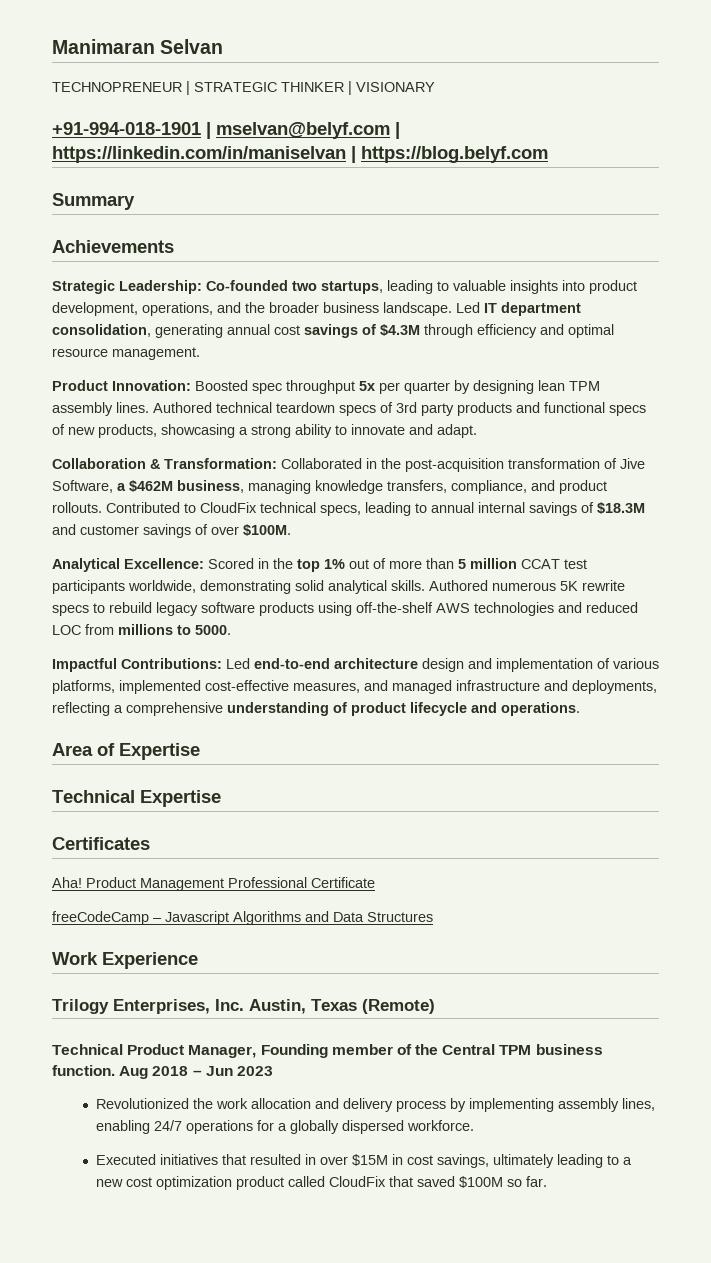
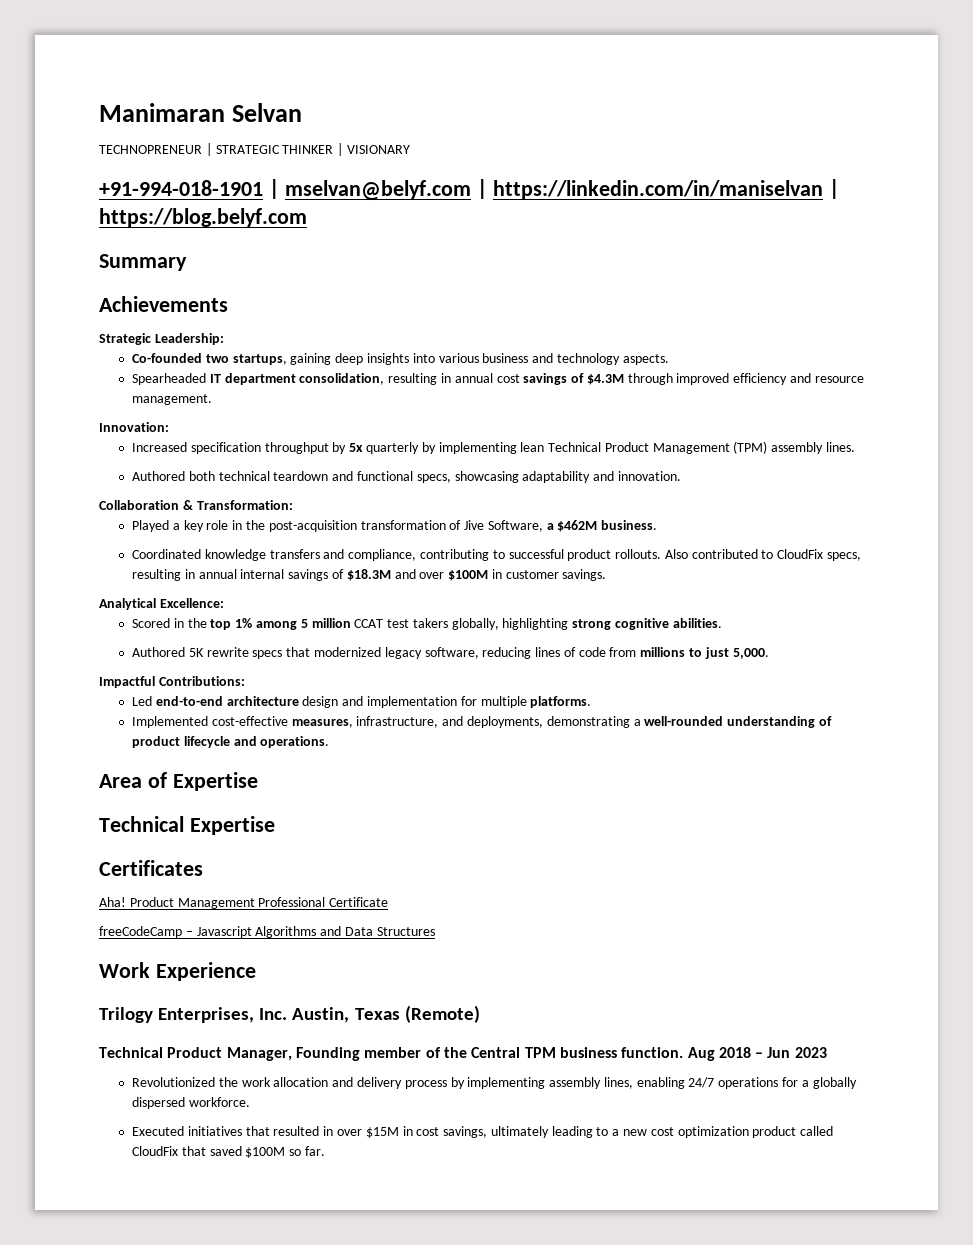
(202, 287) none -> (224, 339) //
[387,280,637,294] [52,302,480,316] leading to valuable insights into product development, operations, and the broader business landscape. Led -> [290,353,669,365] [132,373,207,385] gaining deep insights into various business and technology aspects. // Spearheaded
[155,324,223,338] generating -> [388,373,451,385] resulting in
(473, 331) none -> [676,373,730,385] improved
[568,324,614,338] optimal -> (812, 378) none
[52,380,600,394] [52,402,646,416] [52,424,477,438] Product Innovation: Boosted spec throughput 5x per quarter by designing lean TPM assembly lines. Authored technical teardown specs of 3rd party products and functional specs of new products, showcasing a strong ability to innovate and adapt. -> [99,422,169,432] [132,441,856,454] [132,471,681,483] Innovation: // Increased specification throughput by 5x quarterly by implementing lean Technical Product Management (TPM) assembly lines. // Authored both technical teardown and functional specs, showcasing adaptability and innovation.
[281,458,362,469] Collaborated -> [132,520,229,532] // Played a key role
[177,480,607,494] [52,502,427,516] business, managing knowledge transfers, compliance, and product rollouts. Contributed to CloudFix technical specs, leading to -> [601,520,658,530] [132,549,862,561] [132,569,195,581] business. // Coordinated knowledge transfers and compliance, contributing to successful product rollouts. Also contributed to CloudFix specs, resulting in
[80,524,291,538] customer savings of over $100M. -> [419,569,607,581] over $100M in customer savings.
(204, 563) none -> (224, 603) //
[349,558,587,569] [52,580,625,594] [52,602,638,616] [52,625,81,635] out of more than 5 million CCAT test participants worldwide, demonstrating solid analytical skills. Authored numerous 5K rewrite specs to rebuild legacy software products using off-the-shelf AWS technologies and reduced LOC -> [255,618,722,630] [132,647,606,659] among 5 million CCAT test takers globally, highlighting strong cognitive abilities. // Authored 5K rewrite specs that modernized legacy software, reducing lines of code
[195,625,231,635] 5000. -> [704,647,769,659] just 5,000.
(222, 663) none -> (245, 681) //
[597,658,659,669] [52,680,657,694] [52,702,223,716] of various platforms, implemented cost-effective measures, and managed infrastructure and deployments, reflecting a comprehensive -> [460,696,592,708] [132,716,724,728] for multiple platforms. // Implemented cost-effective measures, infrastructure, and deployments, demonstrating a well-rounded

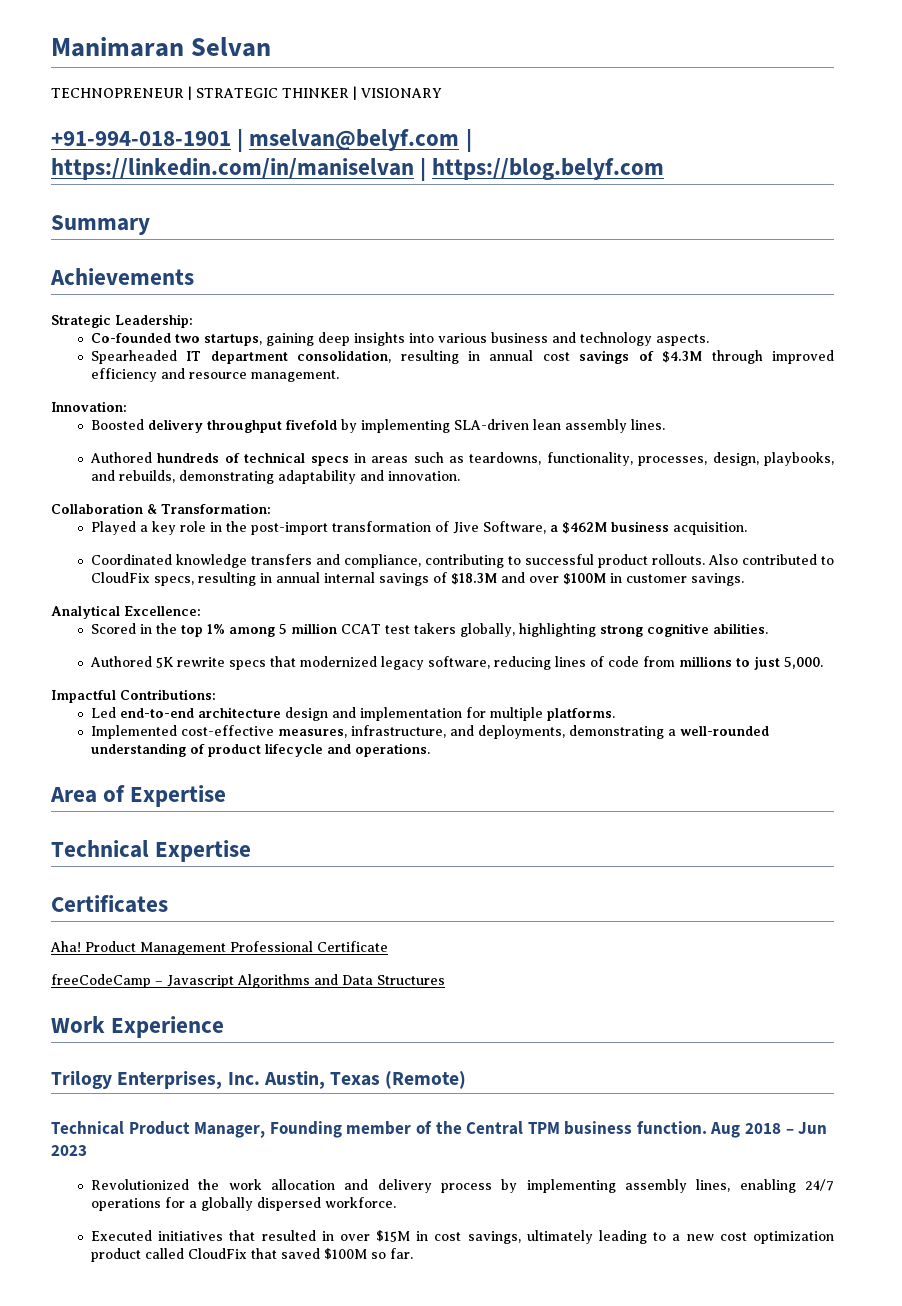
[132,441,856,454] [132,471,519,483] Increased specification throughput by 5x quarterly by implementing lean Technical Product Management (TPM) assembly lines. // Authored both technical teardown and functional specs, showcasing -> [90,419,665,433] [89,452,834,466] [90,470,274,484] Boosted delivery throughput fivefold by implementing SLA-driven lean assembly lines. // Authored hundreds of technical specs in areas such as teardowns, functionality, processes, design, playbooks, and rebuilds, demonstrating
[268,520,357,532] post-acquisition -> [250,522,328,535] post-import
[601,520,658,530] business. -> [610,521,747,535] business acquisition.

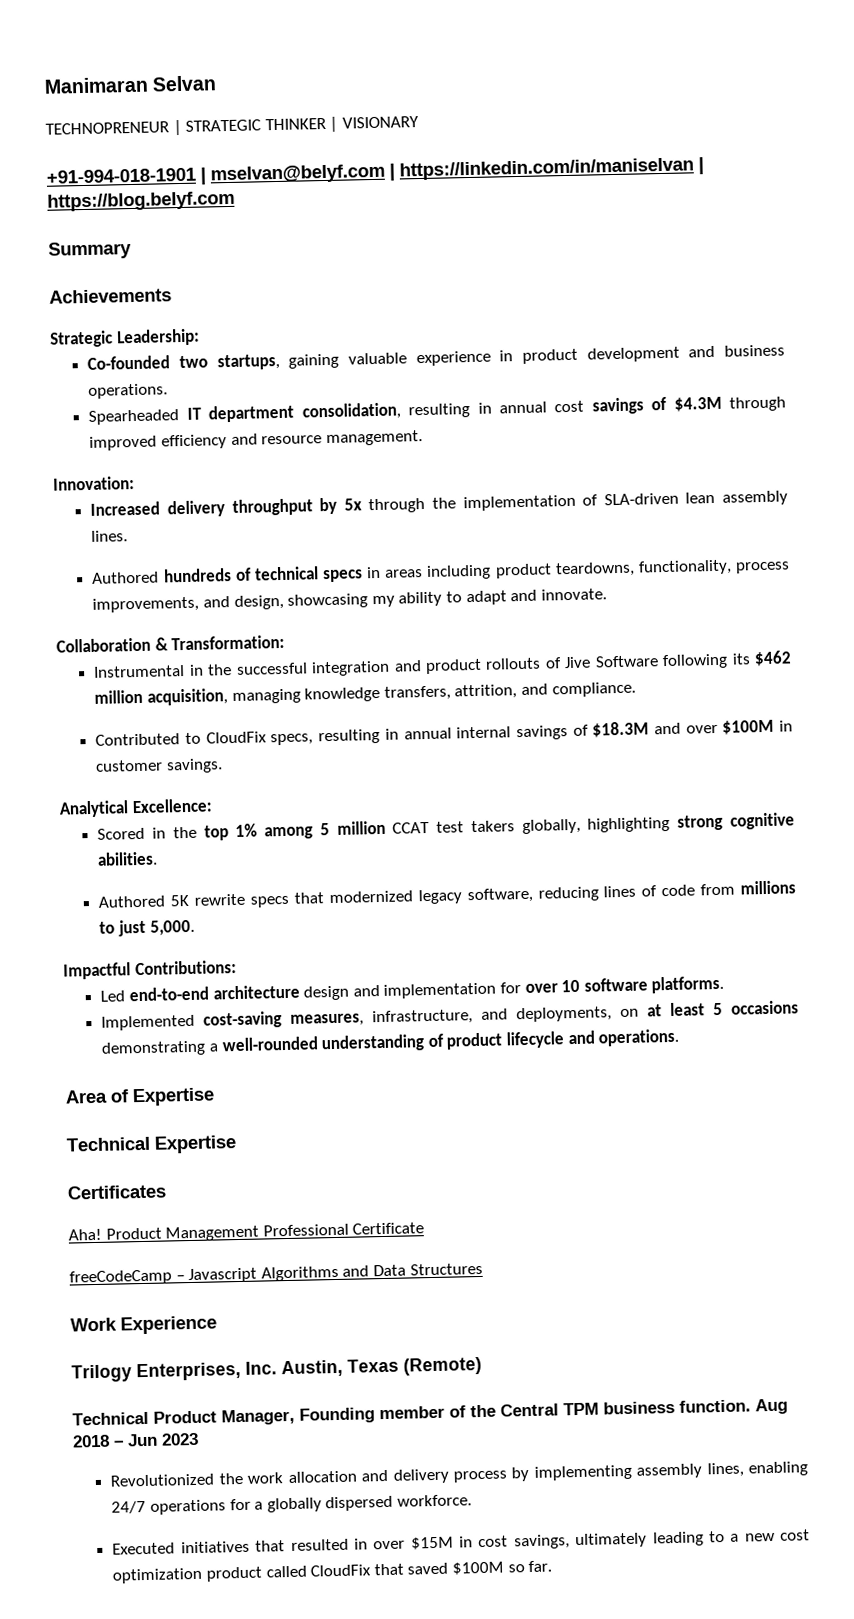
[317,332,709,346] deep insights into various business and technology aspects. -> [348,344,785,367] [88,383,169,399] valuable experience in product development and business operations.
[90,419,144,430] Boosted -> [90,501,161,516] Increased
[285,419,450,433] fivefold by implementing -> [319,494,599,515] by 5x through the implementation of
[413,452,834,466] [90,470,460,484] [51,503,271,514] [90,521,747,535] [90,554,817,568] such as teardowns, functionality, processes, design, playbooks, and rebuilds, demonstrating adaptability and innovation. // Collaboration & Transformation: // Played a key role in the post-import transformation of Jive Software, a $462M business acquisition. // Coordinated knowledge transfers and compliance, contributing to successful product rollouts. Also contributed -> [426,559,790,580] [92,588,607,613] [56,634,286,653] [93,650,793,678] [94,681,636,706] [95,733,181,746] including product teardowns, functionality, process improvements, and design, showcasing my ability to adapt and innovate. // Collaboration & Transformation: // Instrumental in the successful integration and product rollouts of Jive Software following its $462 million acquisition, managing knowledge transfers, attrition, and compliance. // Contributed
[489,707,543,721] multiple -> [524,977,648,994] over 10 software
[180,725,274,736] cost-effective -> [203,1011,283,1029] cost-saving
(565, 732) none -> [620,1000,799,1018] on at least 5 occasions

